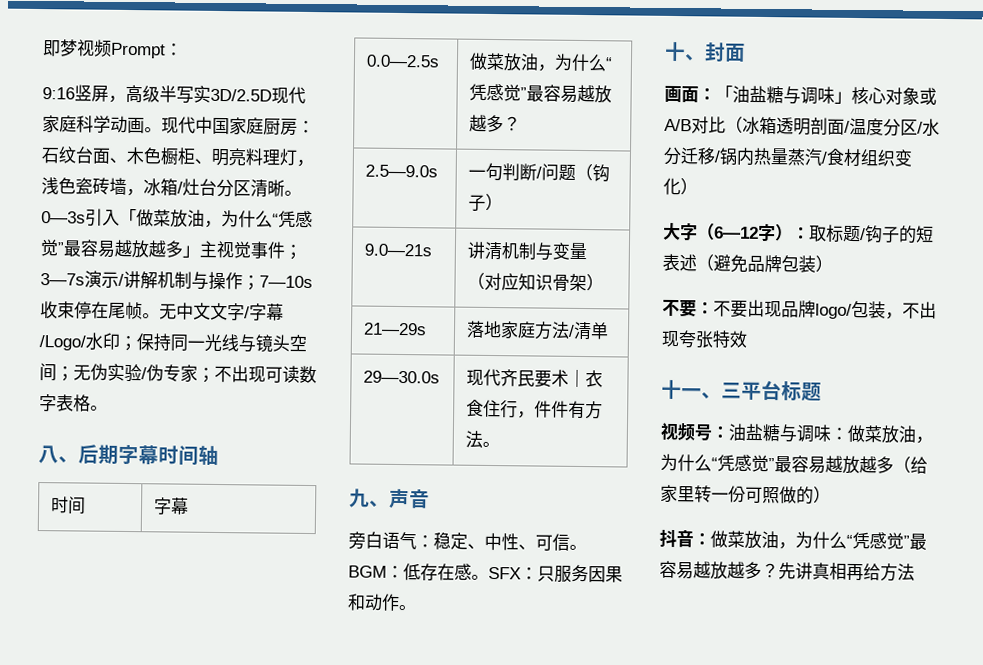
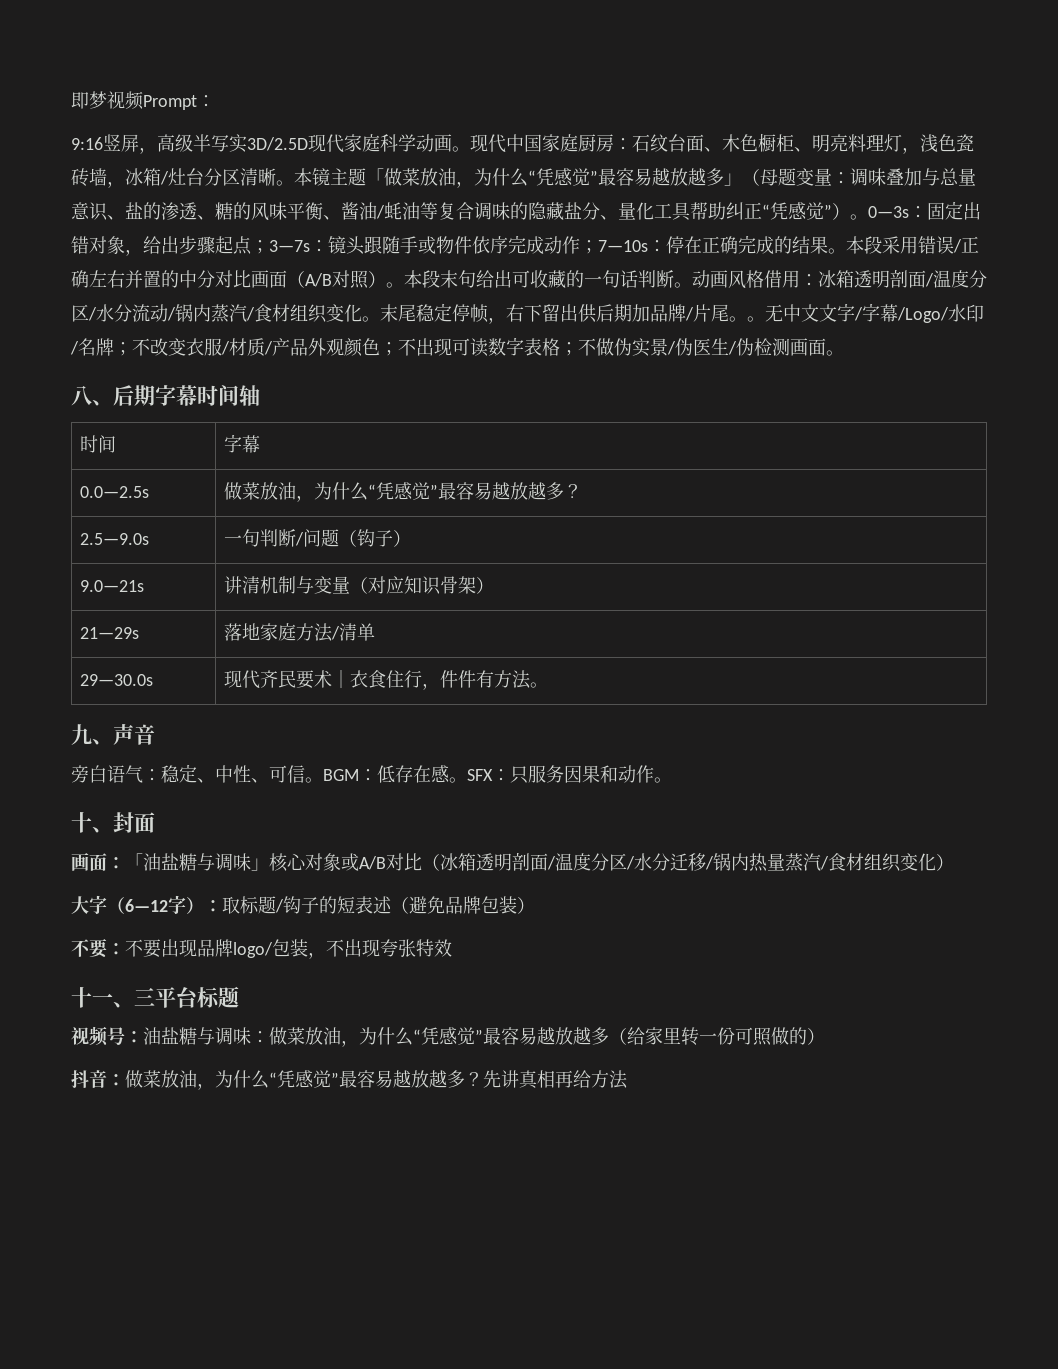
[41,208,120,227] 0—3s引入 -> [294,168,366,186] 本镜主题
[199,240,302,260] [40,270,313,291] [40,301,143,320] 主视觉事件；3—7s演示/讲解机制与操作；7—10s收束停在尾帧 -> [742,168,976,186] [71,201,981,221] [71,235,979,256] [71,270,987,289] [71,303,747,324] （母题变量：调味叠加与总量意识、盐的渗透、糖的风味平衡、酱油/蚝油等复合调味的隐藏盐分、量化工具帮助纠正“凭感觉”）。0—3s：固定出错对象，给出步骤起点；3—7s：镜头跟随手或物件依序完成动作；7—10s：停在正确完成的结果。本段采用错误/正确左右并置的中分对比画面（A/B对照）。本段末句给出可收藏的一句话判断。动画风格借用：冰箱透明剖面/温度分区/水分流动/锅内蒸汽/食材组织变化。末尾稳定停帧，右下留出供后期加品牌/片尾。
[119,333,307,353] [39,363,198,383] ；保持同一光线与镜头空间；无伪实验/伪专家 -> [70,338,380,357] /名牌；不改变衣服/材质/产品外观颜色
(91, 403) none -> [560,338,826,357] ；不做伪实景/伪医生/伪检测画面

